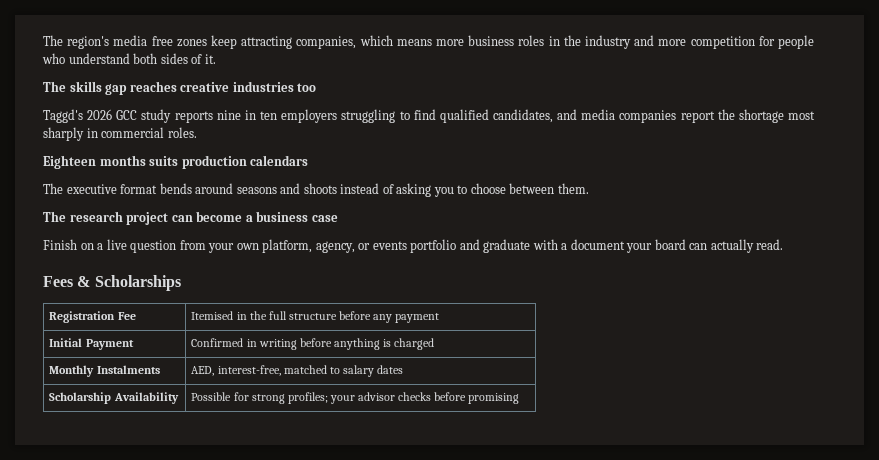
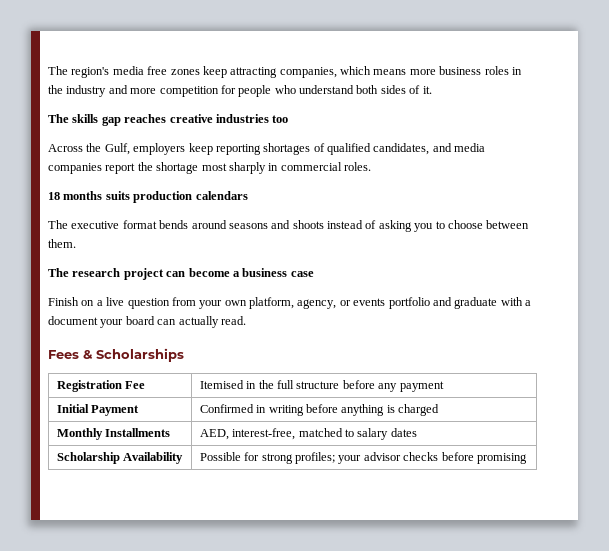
[43,109,436,123] Taggd's 2026 GCC study reports nine in ten employers struggling to find -> [48,143,325,155] Across the Gulf, employers keep reporting shortages of
[43,155,96,169] Eighteen -> [48,192,60,200] 18
[96,365,160,374] Instalments -> [105,428,171,437] Installments

